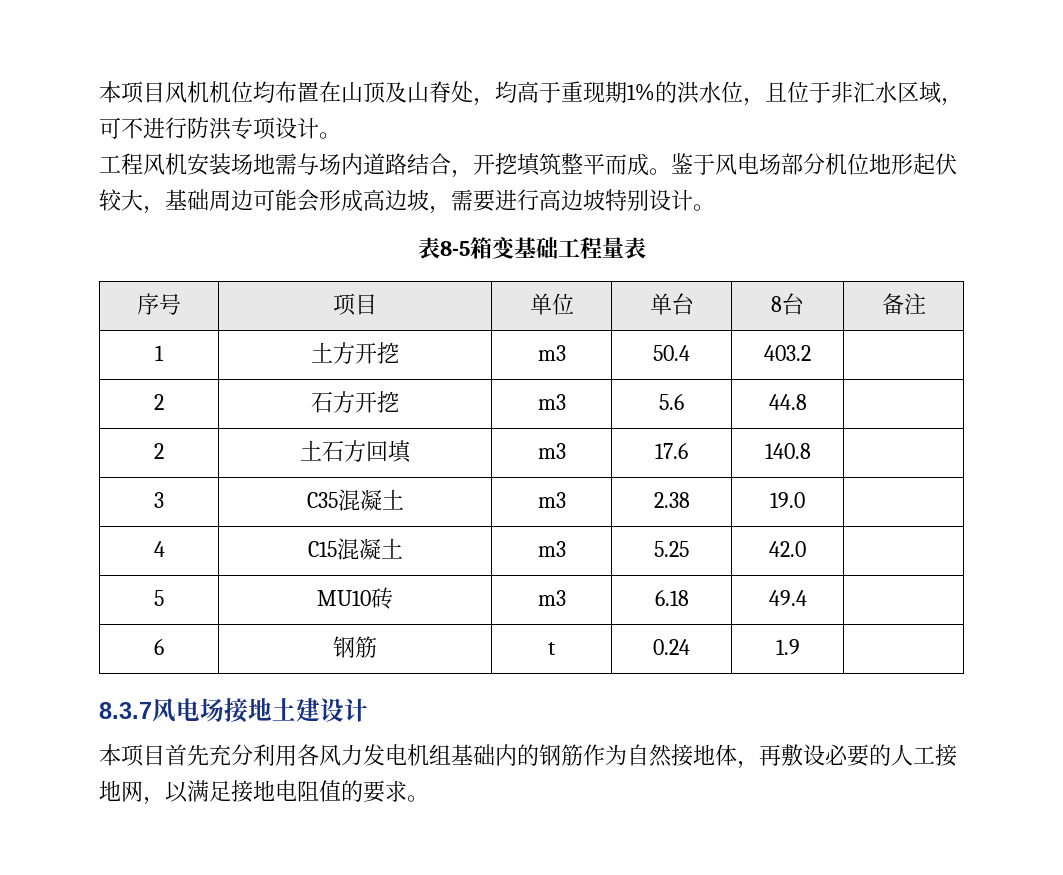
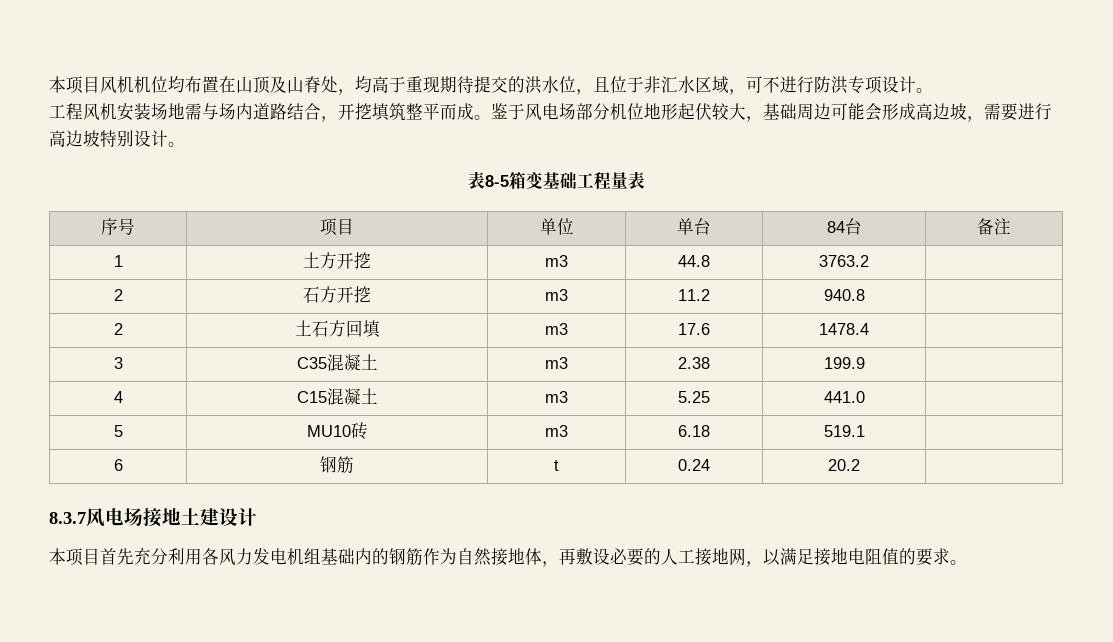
[627,83,655,101] 1% -> [457,76,508,93] 待提交
[771,296,782,312] 8 -> [826,221,845,233] 84
[653,345,690,361] [764,345,811,361] 50.4 | 403.2 -> [678,255,710,267] [819,255,869,267] 44.8 | 3763.2
[659,394,684,410] [768,394,807,410] 5.6 | 44.8 -> [678,289,710,301] [823,289,865,301] 11.2 | 940.8
[764,443,811,459] 140.8 -> [819,323,869,335] 1478.4
[770,492,805,508] 19.0 -> [823,357,865,369] 199.9
[769,541,806,557] 42.0 -> [823,391,865,403] 441.0
[768,590,807,606] 49.4 -> [823,425,865,437] 519.1
[775,639,800,655] 1.9 -> [828,459,860,471] 20.2

